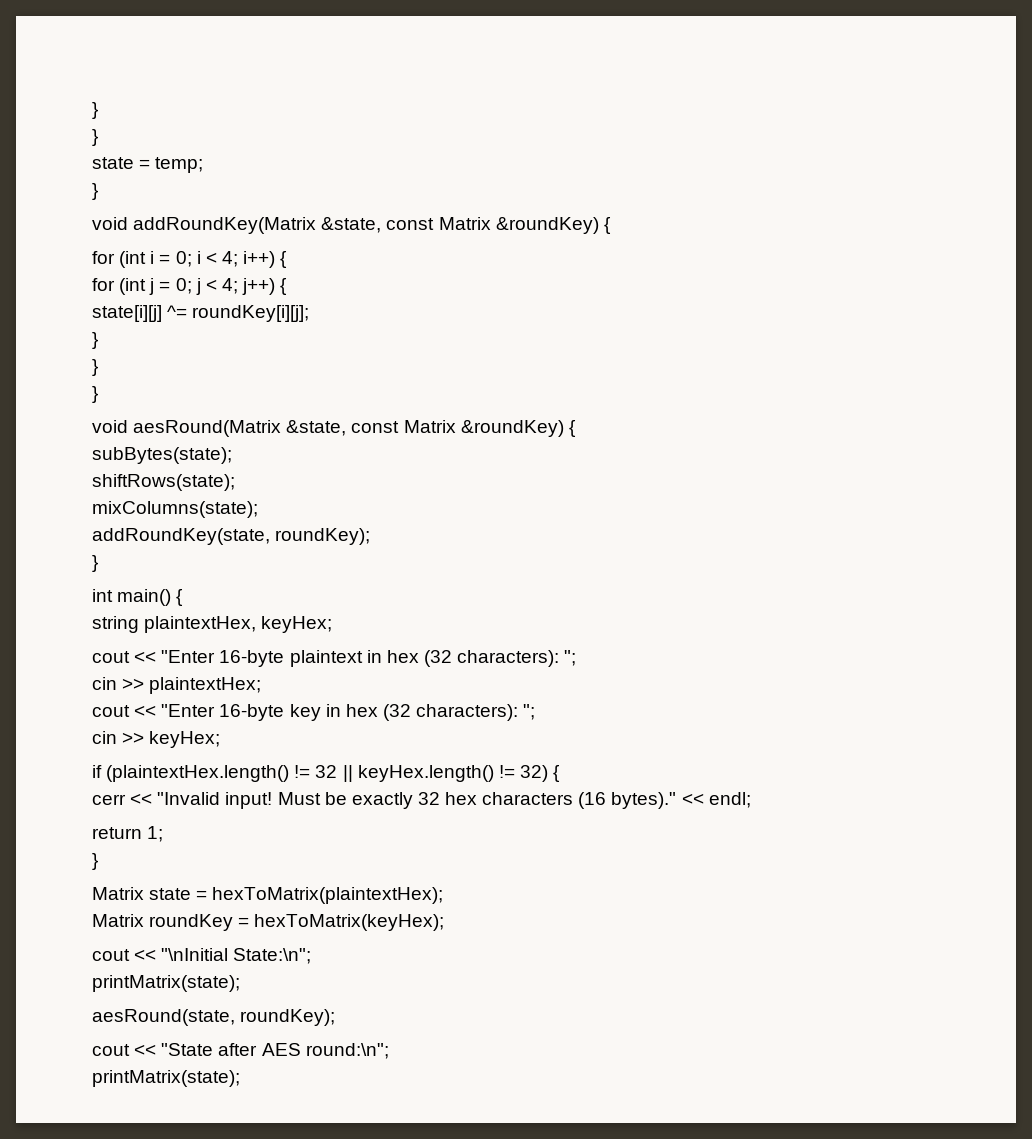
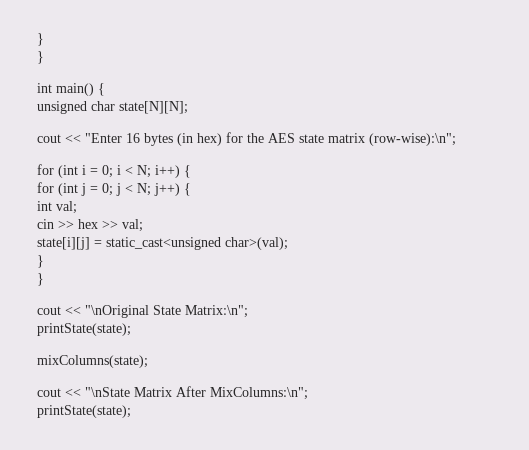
[92,102,98,119] [92,129,98,146] [92,157,204,173] [92,183,98,200] [92,217,611,234] } // } // state = temp; // } // void addRoundKey(Matrix &state, const Matrix &roundKey) { -> [37,33,44,46] [37,51,44,64] [37,83,105,96] [37,101,188,114] [37,132,456,146] } // } // int main() { // unsigned char state[N][N]; // cout << "Enter 16 bytes (in hex) for the AES state matrix (row-wise):\n";
[221,251,238,267] 4; -> [137,165,151,178] N;
[221,278,238,294] 4; -> [137,183,151,196] N;
[92,305,310,322] [92,332,98,349] [92,359,98,376] [92,386,98,403] [92,420,576,437] [92,447,232,464] [92,474,235,491] [92,501,258,518] [92,528,371,545] [92,555,98,572] [92,589,184,606] [92,616,333,633] [92,650,577,667] [92,677,262,694] [92,704,536,721] [92,731,221,748] [92,765,561,782] [92,792,751,809] [92,826,164,842] [92,853,98,870] [92,887,444,904] [92,914,445,931] [92,948,312,964] [92,975,240,992] [92,1009,336,1026] [92,1043,389,1059] [92,1070,240,1087] state[i][j] ^= roundKey[i][j]; // } // } // } // void aesRound(Matrix &state, const Matrix &roundKey) { // subBytes(state); // shiftRows(state); // mixColumns(state); // addRoundKey(state, roundKey); // } // int main() { // string plaintextHex, keyHex; // cout << "Enter 16-byte plaintext in hex (32 characters): "; // cin >> plaintextHex; // cout << "Enter 16-byte key in hex (32 characters): "; // cin >> keyHex; // if (plaintextHex.length() != 32 || keyHex.length() != 32) { // cerr << "Invalid input! Must be exactly 32 hex characters (16 bytes)." << endl; // return 1; // } // Matrix state = hexToMatrix(plaintextHex); // Matrix roundKey = hexToMatrix(keyHex); // cout << "\nInitial State:\n"; // printMatrix(state); // aesRound(state, roundKey); // cout << "State after AES round:\n"; // printMatrix(state); -> [37,201,77,214] [37,219,143,232] [37,237,288,250] [37,255,44,268] [37,273,44,286] [37,305,248,318] [37,323,131,336] [37,355,148,368] [37,386,308,400] [37,405,131,418] int val; // cin >> hex >> val; // state[i][j] = static_cast<unsigned char>(val); // } // } // cout << "\nOriginal State Matrix:\n"; // printState(state); // mixColumns(state); // cout << "\nState Matrix After MixColumns:\n"; // printState(state);

